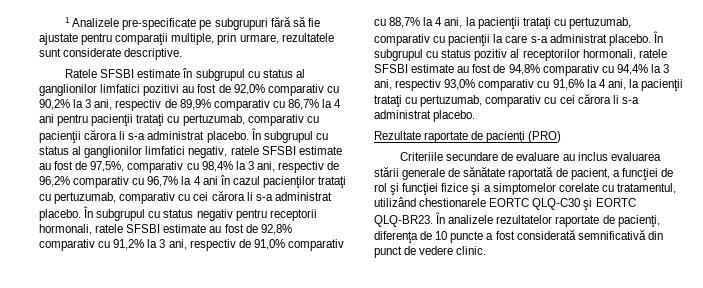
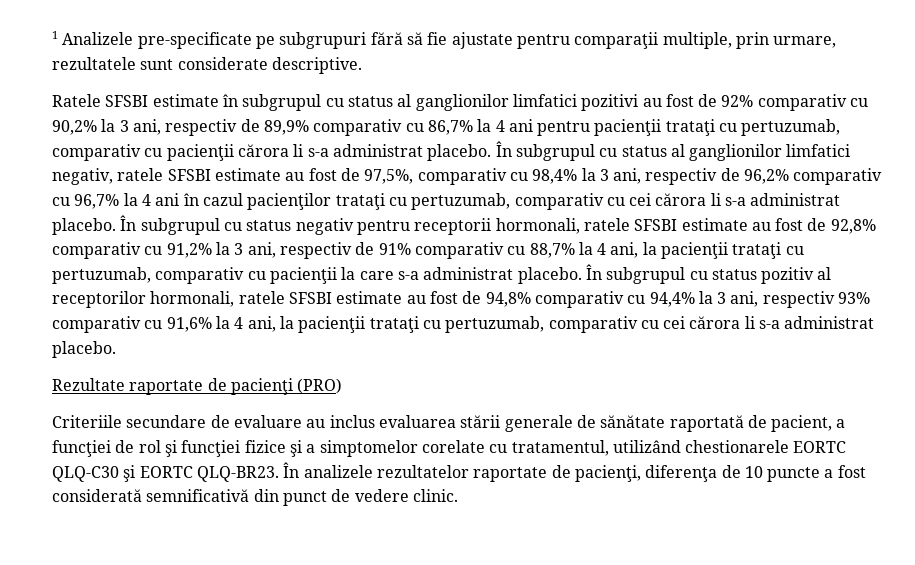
[233,84,265,95] 92,0% -> [721,95,754,107] 92%
[253,239,285,250] 91,0% -> [378,243,411,255] 91%
[444,79,476,90] 93,0% -> [838,292,871,304] 93%

